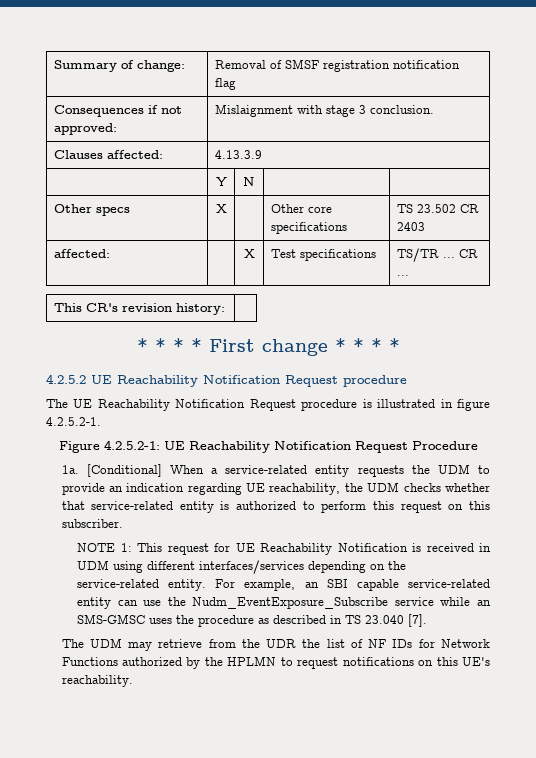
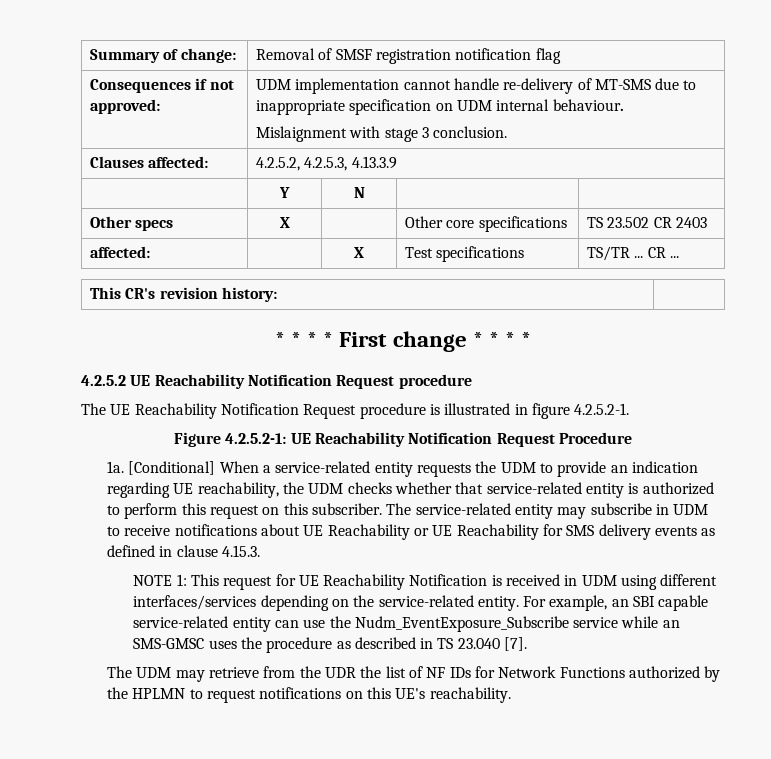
(117, 129) none -> [255,78,697,94] [255,99,624,115] UDM implementation cannot handle re-delivery of MT-SMS due to inappropriate specification on UDM internal behaviour. //
(163, 154) none -> [255,157,348,171] 4.2.5.2, 4.2.5.3,
(123, 523) none -> [386,503,709,519] [107,524,716,540] [107,545,261,557] The service-related entity may subscribe in UDM to receive notifications about UE Reachability or UE Reachability for SMS delivery events as defined in clause 4.15.3.

